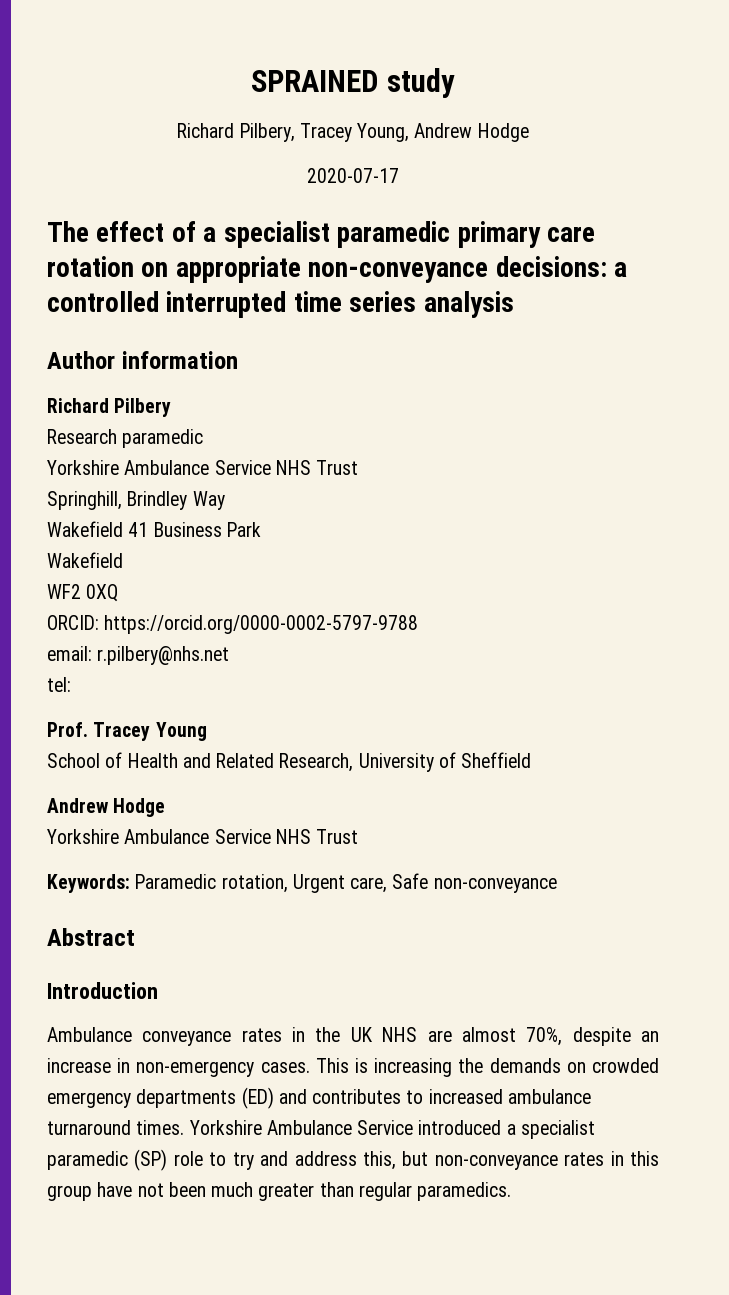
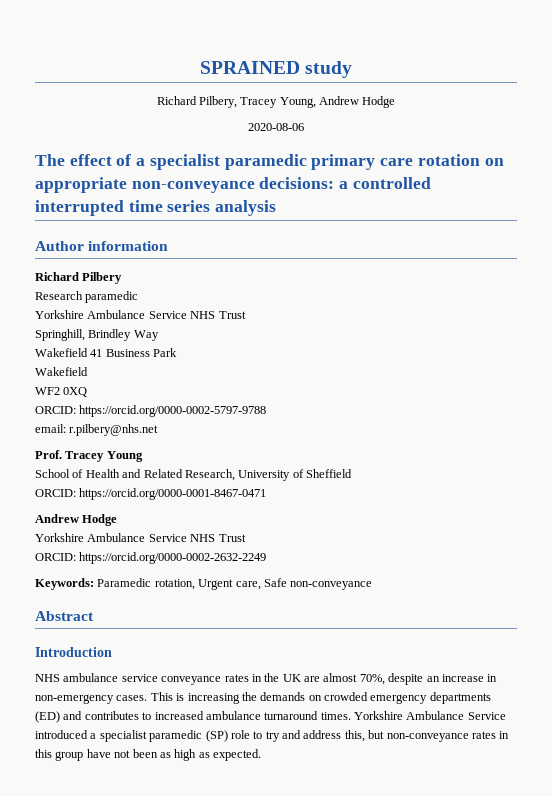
[307,168,399,183] 2020-07-17 -> [248,123,304,131] 2020-08-06
[47,677,71,692] // tel: -> (159, 430) none
(532, 760) none -> [35,488,267,500] // ORCID: https://orcid.org/0000-0001-8467-0471
(359, 836) none -> [35,552,267,564] // ORCID: https://orcid.org/0000-0002-2632-2249
[47,1027,132,1042] Ambulance -> [35,673,158,682] NHS ambulance service
[382,1027,418,1042] NHS -> (301, 678) none
[211,1182,512,1201] much greater than regular paramedics. -> [159,749,261,761] as high as expected.

